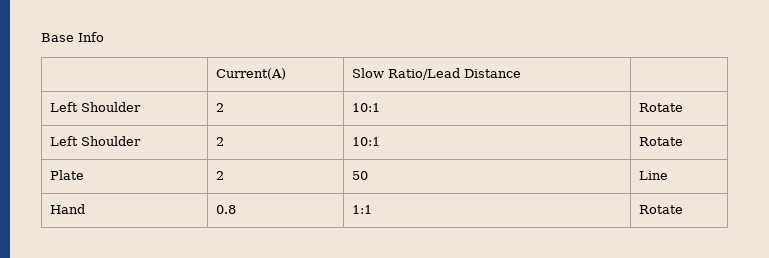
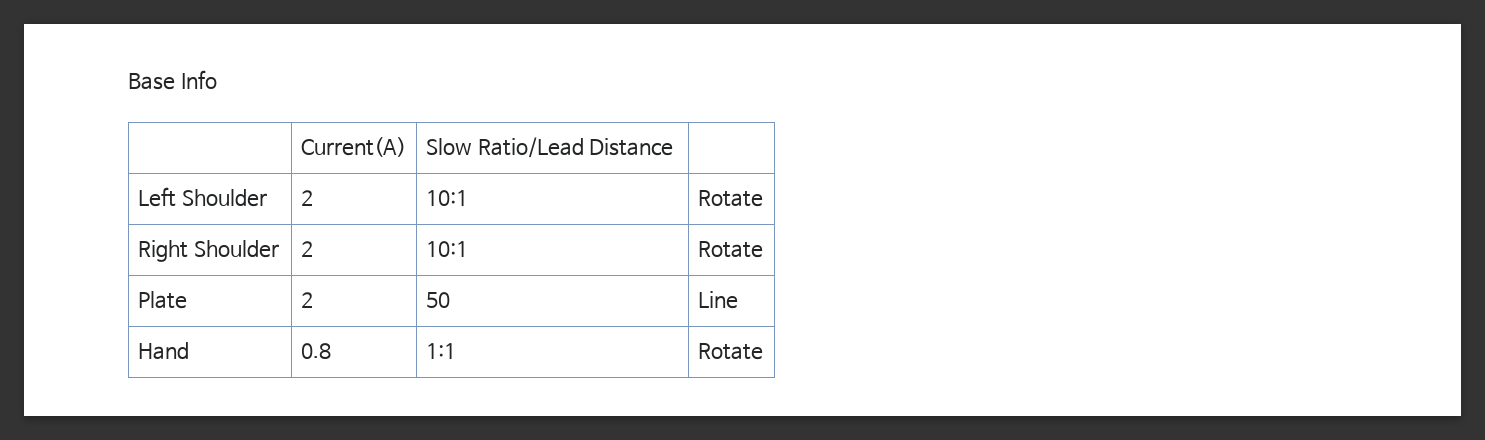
[50,136,79,146] Left -> [137,240,188,262] Right

